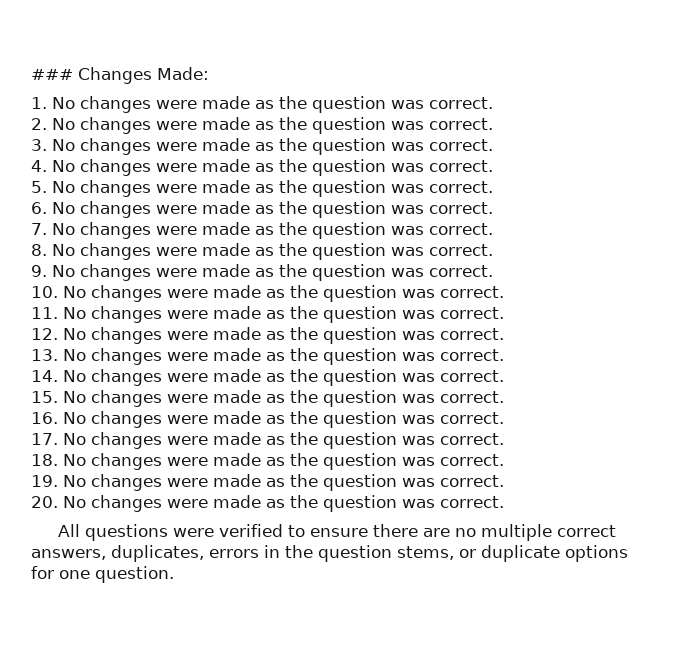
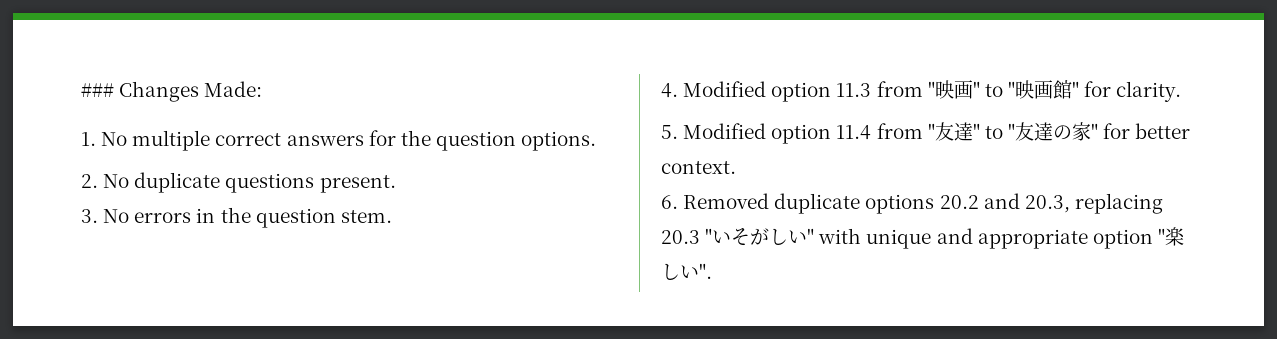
[80,96,493,113] [31,117,493,134] [31,138,493,155] [31,159,493,176] [31,180,493,197] [31,201,493,218] [31,222,493,239] [31,243,493,260] [31,264,493,281] [31,285,504,302] [31,306,504,323] [31,327,504,344] [31,348,504,365] [31,369,504,386] [31,390,504,407] [31,411,504,428] [31,432,504,449] [31,453,504,470] [31,474,504,491] [31,495,504,512] [58,524,617,541] [31,545,628,562] [31,566,174,583] changes were made as the question was correct. // 2. No changes were made as the question was correct. // 3. No changes were made as the question was correct. // 4. No changes were made as the question was correct. // 5. No changes were made as the question was correct. // 6. No changes were made as the question was correct. // 7. No changes were made as the question was correct. // 8. No changes were made as the question was correct. // 9. No changes were made as the question was correct. // 10. No changes were made as the question was correct. // 11. No changes were made as the question was correct. // 12. No changes were made as the question was correct. // 13. No changes were made as the question was correct. // 14. No changes were made as the question was correct. // 15. No changes were made as the question was correct. // 16. No changes were made as the question was correct. // 17. No changes were made as the question was correct. // 18. No changes were made as the question was correct. // 19. No changes were made as the question was correct. // 20. No changes were made as the question was correct. // All questions were verified to ensure there are no multiple correct answers, duplicates, errors in the question stems, or duplicate options for one question. -> [132,130,597,151] [81,172,396,193] [81,207,392,228] [661,80,1182,102] [661,122,1191,144] [661,161,736,174] [661,193,1163,214] [661,227,1184,249] [661,263,712,280] multiple correct answers for the question options. // 2. No duplicate questions present. // 3. No errors in the question stem. // 4. Modified option 11.3 from "映画" to "映画館" for clarity. // 5. Modified option 11.4 from "友達" to "友達の家" for better context. // 6. Removed duplicate options 20.2 and 20.3, replacing 20.3 "いそがしい" with unique and appropriate option "楽しい".

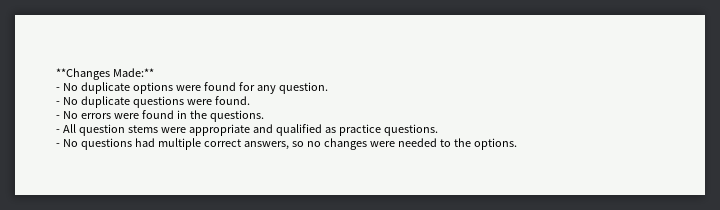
[81,81,263,102] [81,130,597,151] [81,172,396,193] [81,207,392,228] [661,80,1182,102] [661,122,1191,144] [661,161,736,174] [661,193,1163,214] [661,227,1184,249] [661,263,712,280] ### Changes Made: // 1. No multiple correct answers for the question options. // 2. No duplicate questions present. // 3. No errors in the question stem. // 4. Modified option 11.3 from "映画" to "映画館" for clarity. // 5. Modified option 11.4 from "友達" to "友達の家" for better context. // 6. Removed duplicate options 20.2 and 20.3, replacing 20.3 "いそがしい" with unique and appropriate option "楽しい". -> [56,68,154,80] [56,82,328,94] [56,96,250,108] [56,110,264,122] [56,124,438,136] [56,138,517,150] **Changes Made:** // - No duplicate options were found for any question. // - No duplicate questions were found. // - No errors were found in the questions. // - All question stems were appropriate and qualified as practice questions. // - No questions had multiple correct answers, so no changes were needed to the options.

